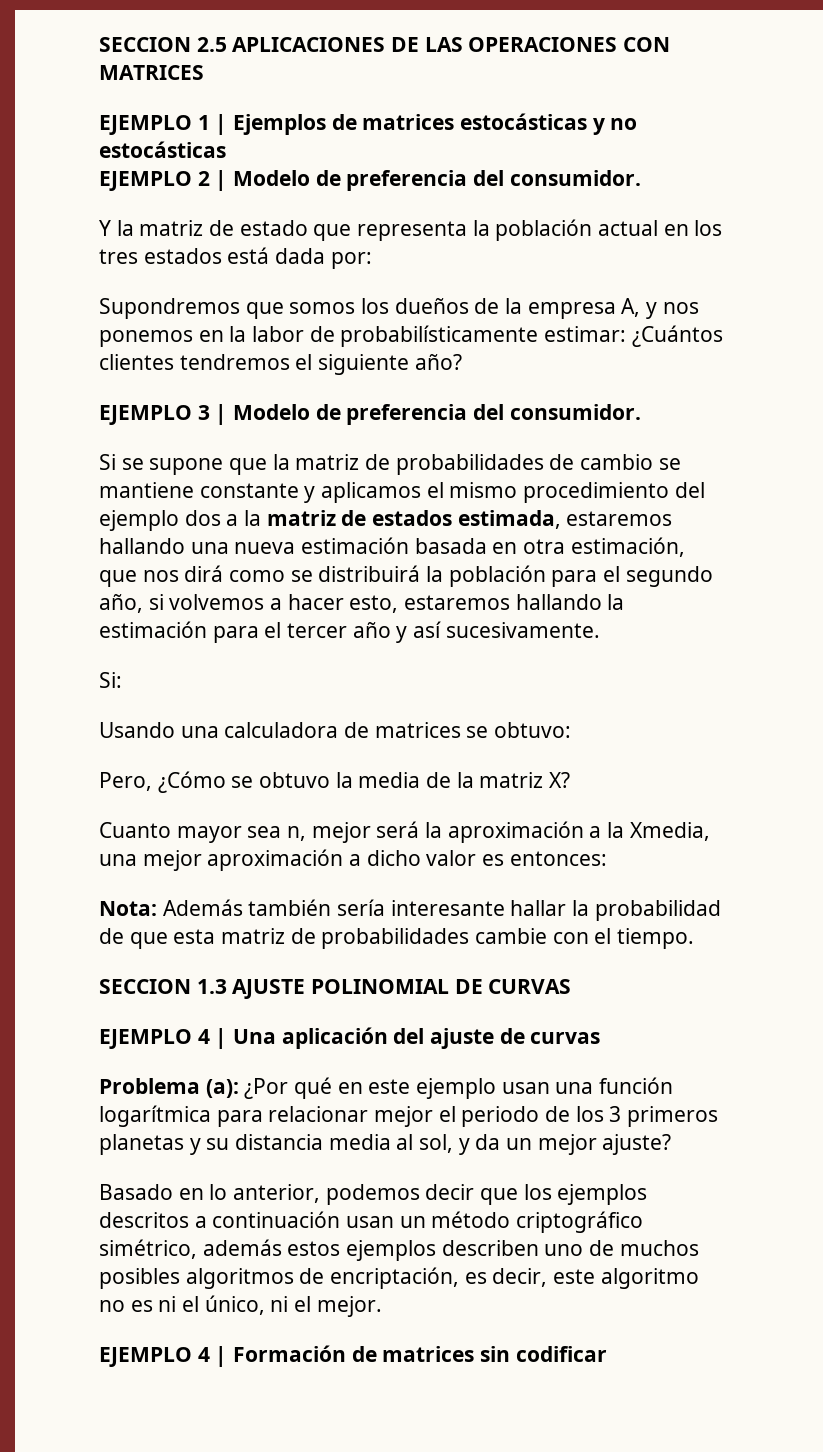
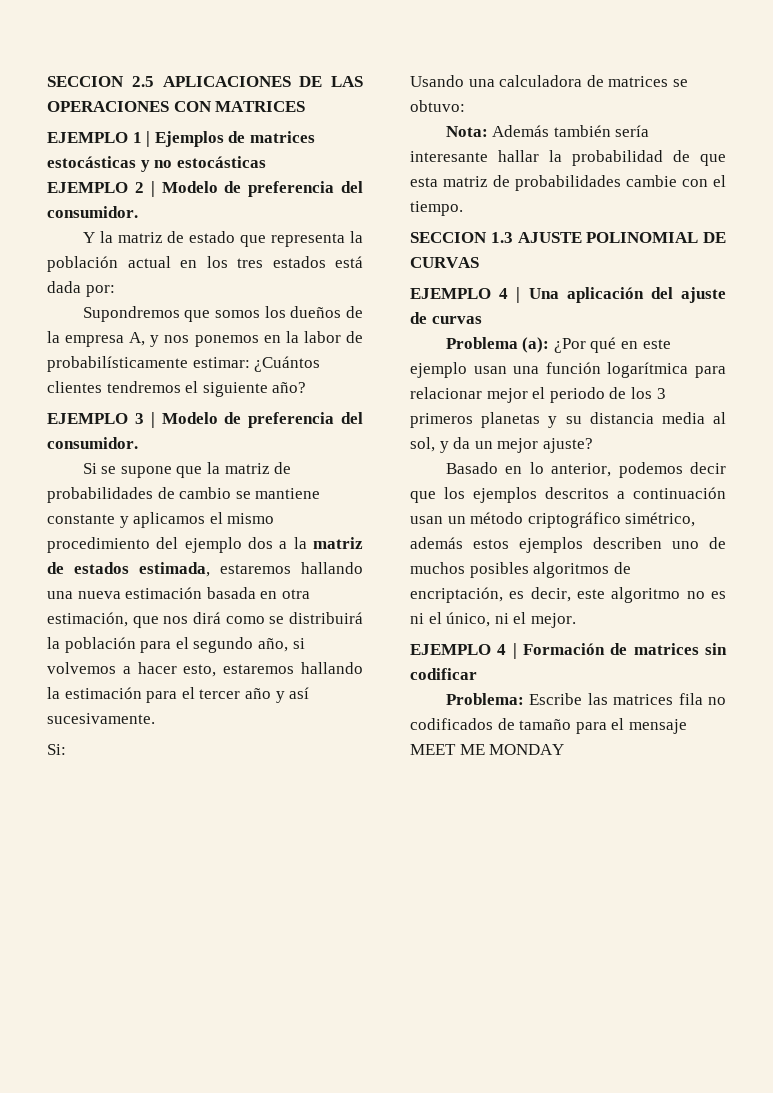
[99,771,571,793] [99,821,710,843] [99,849,607,871] // Pero, ¿Cómo se obtuvo la media de la matriz X? // Cuanto mayor sea n, mejor será la aproximación a la Xmedia, una mejor aproximación a dicho valor es entonces: -> (465, 106) none
(607, 1354) none -> [445,693,726,705] [410,718,687,734] [410,744,565,755] // Problema: Escribe las matrices fila no codificados de tamaño para el mensaje MEET ME MONDAY

